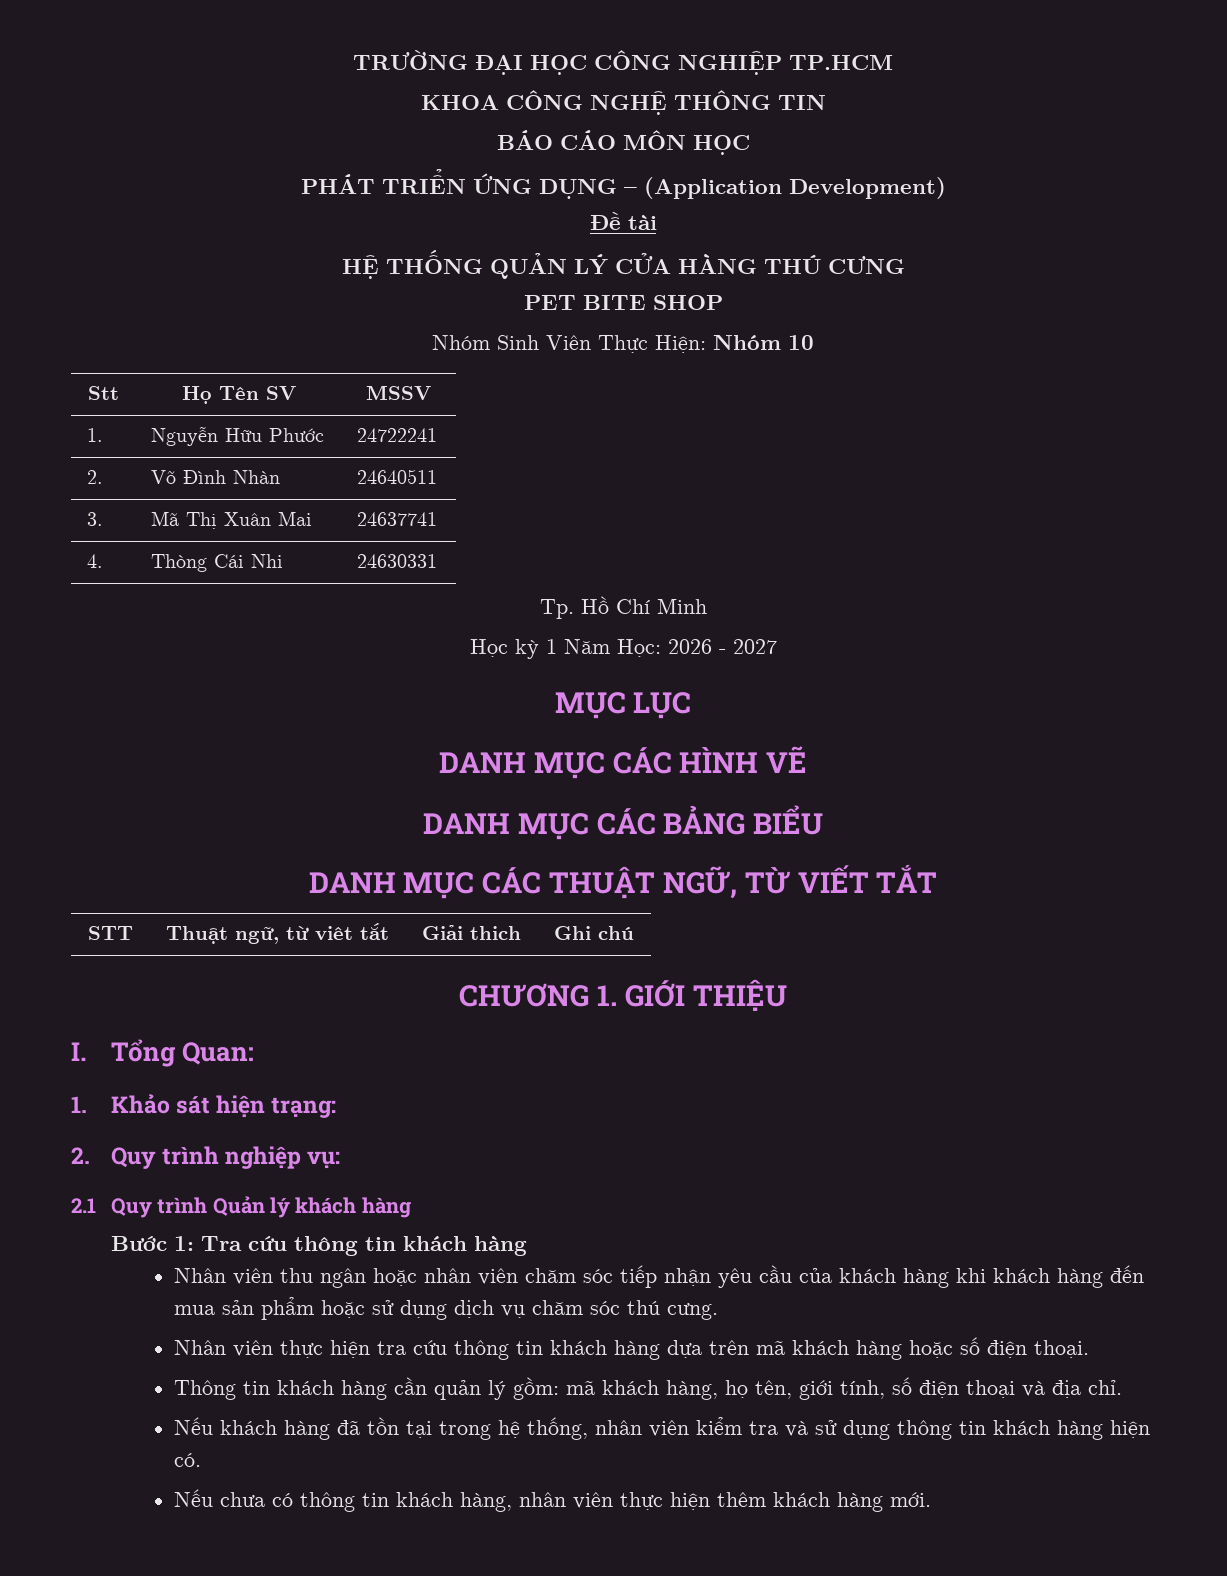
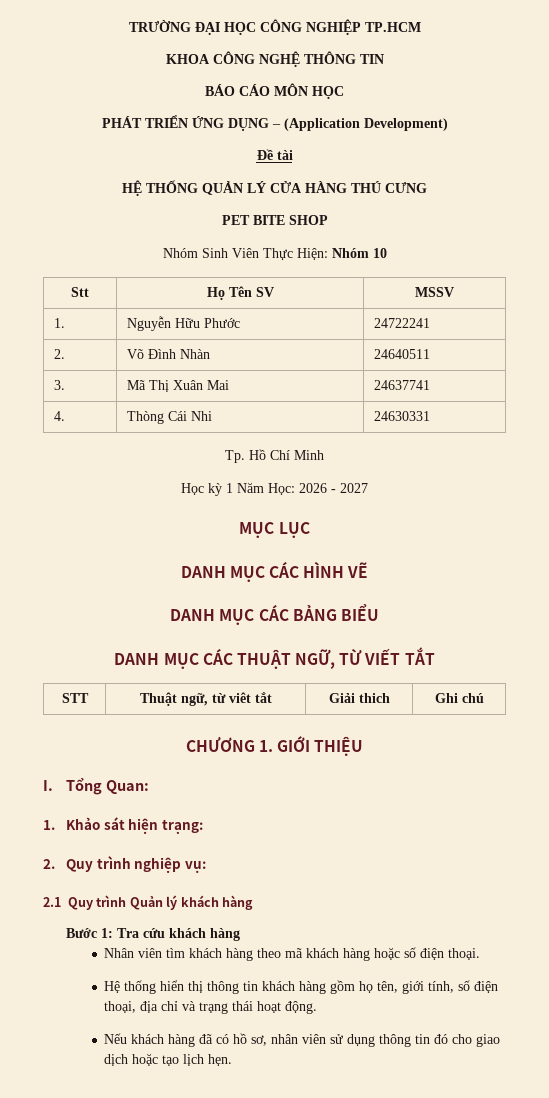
[293,1236,396,1256] thông tin -> (166, 933) none
[280,1265,1145,1288] [174,1297,719,1320] [174,1340,750,1360] thu ngân hoặc nhân viên chăm sóc tiếp nhận yêu cầu của khách hàng khi khách hàng đến mua sản phẩm hoặc sử dụng dịch vụ chăm sóc thú cưng. // Nhân viên thực hiện tra cứu thông tin khách hàng dựa trên -> [166,948,282,961] tìm khách hàng theo
[174,1377,719,1400] Thông tin khách hàng cần quản lý gồm: mã khách hàng, -> [104,980,356,994] Hệ thống hiển thị thông tin khách hàng gồm
[966,1380,1123,1398] [174,1417,1151,1440] [174,1453,202,1467] [174,1489,932,1512] thoại và địa chỉ. // Nếu khách hàng đã tồn tại trong hệ thống, nhân viên kiểm tra và sử dụng thông tin khách hàng hiện có. // Nếu chưa có thông tin khách hàng, nhân viên thực hiện thêm khách hàng mới. -> [104,1001,318,1014] [104,1033,501,1047] [104,1053,233,1066] thoại, địa chỉ và trạng thái hoạt động. // Nếu khách hàng đã có hồ sơ, nhân viên sử dụng thông tin đó cho giao dịch hoặc tạo lịch hẹn.

